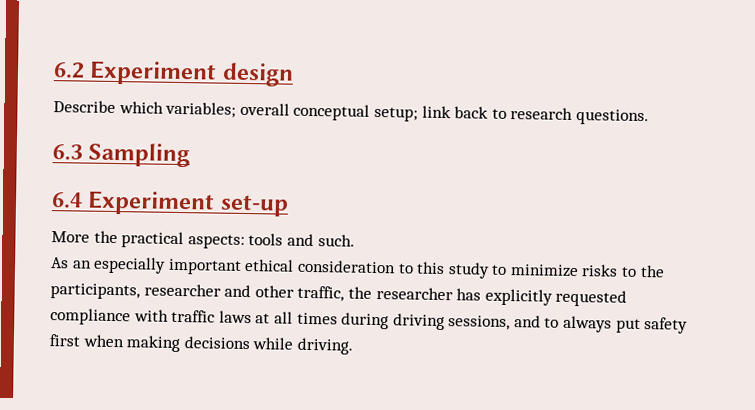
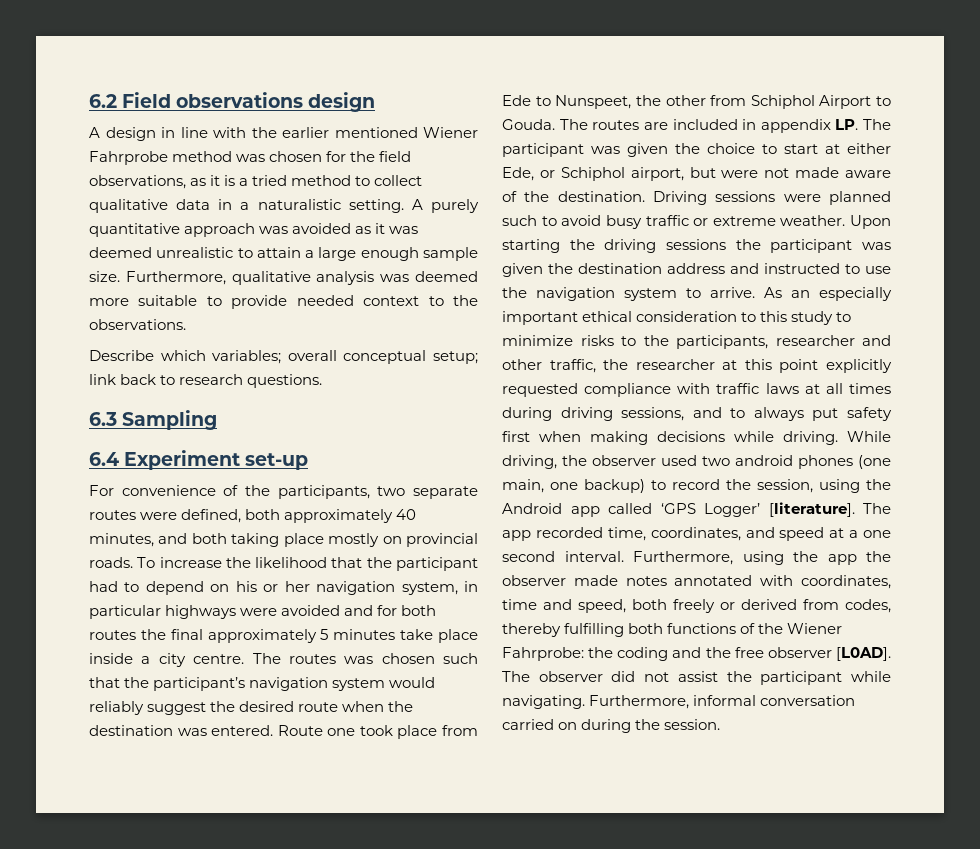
[89,60,294,87] Experiment design -> [122,92,376,112] [89,127,478,141] [89,151,412,165] [89,175,423,189] [89,199,480,213] [89,223,419,237] [89,247,478,261] [89,271,479,285] [89,295,479,309] [89,319,186,330] Field observations design // A design in line with the earlier mentioned Wiener Fahrprobe method was chosen for the field observations, as it is a tried method to collect qualitative data in a naturalistic setting. A purely quantitative approach was avoided as it was deemed unrealistic to attain a large enough sample size. Furthermore, qualitative analysis was deemed more suitable to provide needed context to the observations.
[51,230,355,249] More the practical aspects: tools and such. // -> [89,485,478,499] [89,509,417,523] [89,533,479,547] [89,557,478,571] [89,581,479,595] [89,605,437,619] [89,629,479,643] [89,653,478,667] [89,677,436,691] [89,701,414,715] [89,725,478,739] [502,95,891,109] [502,119,891,133] [502,143,891,157] [502,167,891,181] [502,191,891,205] [502,215,891,229] [502,239,891,253] [502,263,891,277] [502,287,755,301] For convenience of the participants, two separate routes were defined, both approximately 40 minutes, and both taking place mostly on provincial roads. To increase the likelihood that the participant had to depend on his or her navigation system, in particular highways were avoided and for both routes the final approximately 5 minutes take place inside a city centre. The routes was chosen such that the participant’s navigation system would reliably suggest the desired route when the destination was entered. Route one took place from Ede to Nunspeet, the other from Schiphol Airport to Gouda. The routes are included in appendix LP. The participant was given the choice to start at either Ede, or Schiphol airport, but were not made aware of the destination. Driving sessions were planned such to avoid busy traffic or extreme weather. Upon starting the driving sessions the participant was given the destination address and instructed to use the navigation system to arrive.
[456,288,482,301] has -> [722,359,819,373] at this point
(353, 346) none -> [847,431,891,442] [502,455,891,469] [502,479,891,493] [502,502,891,517] [502,527,891,541] [502,551,891,565] [502,575,891,589] [502,599,891,613] [502,623,843,637] [502,647,891,661] [502,671,891,685] [502,695,856,709] [502,719,721,733] While driving, the observer used two android phones (one main, one backup) to record the session, using the Android app called ‘GPS Logger’ [literature]. The app recorded time, coordinates, and speed at a one second interval. Furthermore, using the app the observer made notes annotated with coordinates, time and speed, both freely or derived from codes, thereby fulfilling both functions of the Wiener Fahrprobe: the coding and the free observer [L0AD]. The observer did not assist the participant while navigating. Furthermore, informal conversation carried on during the session.

